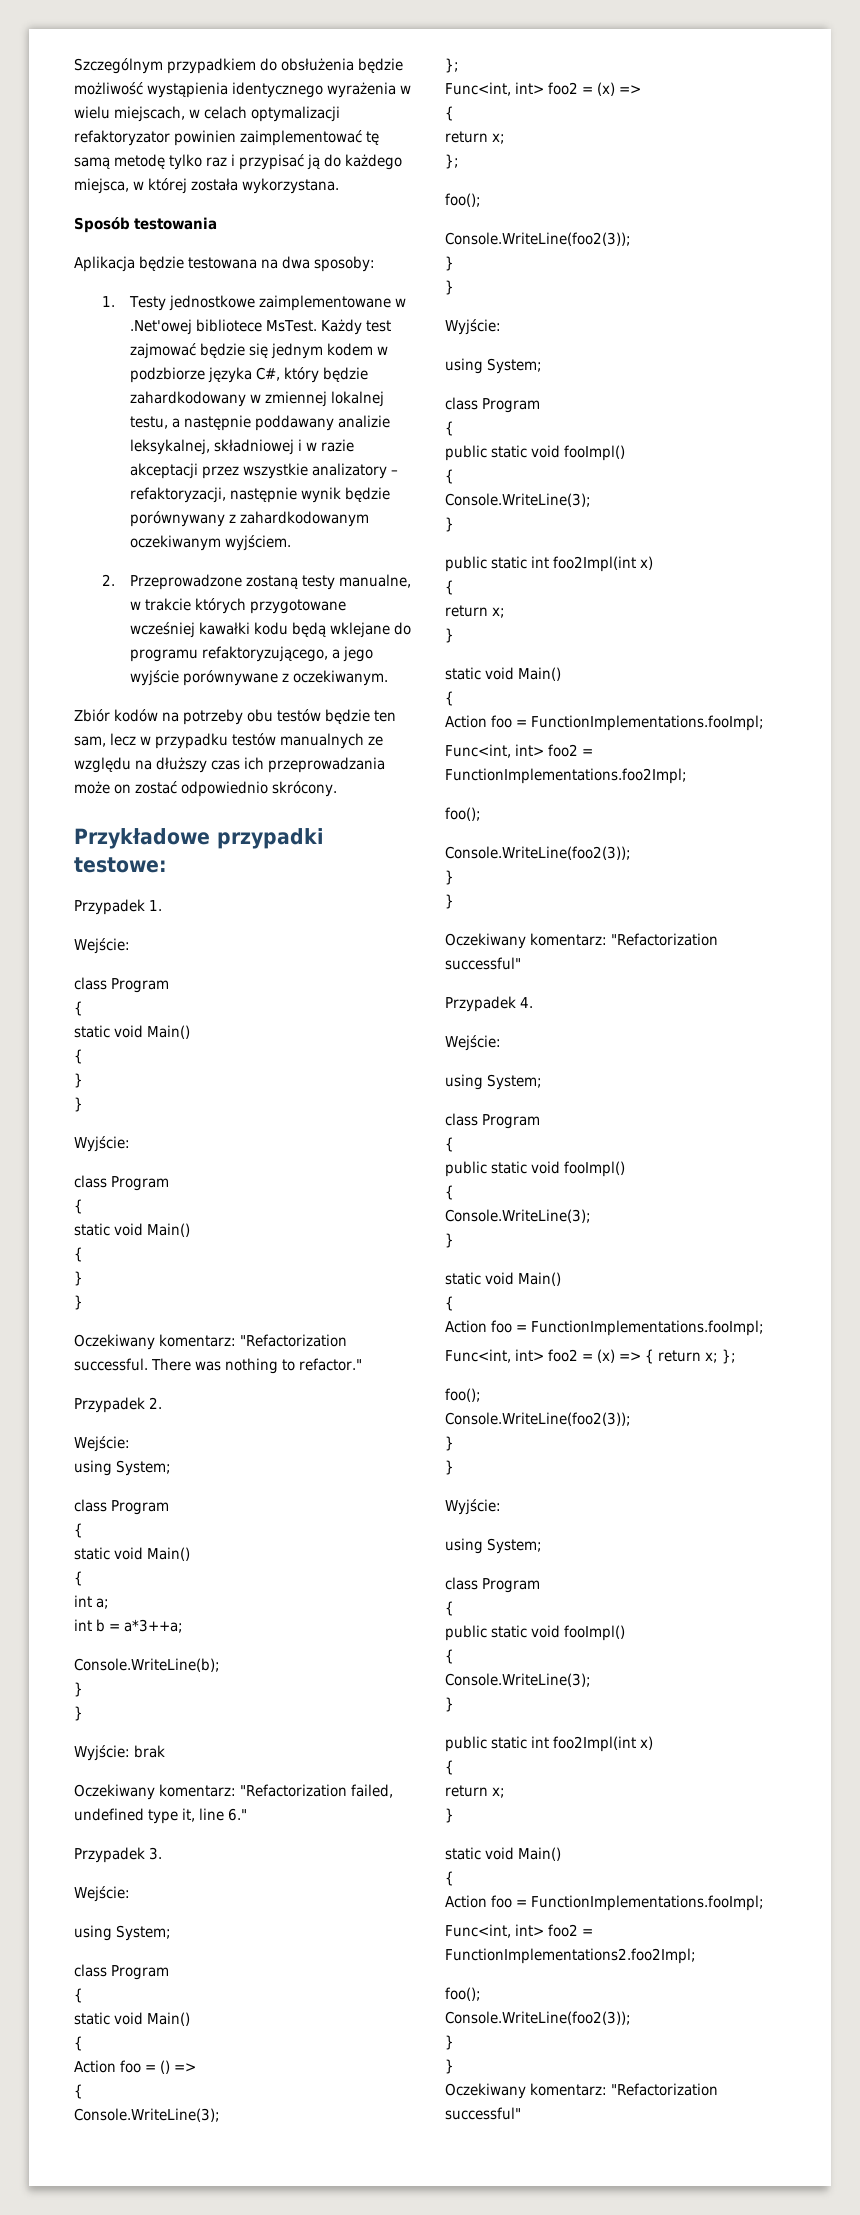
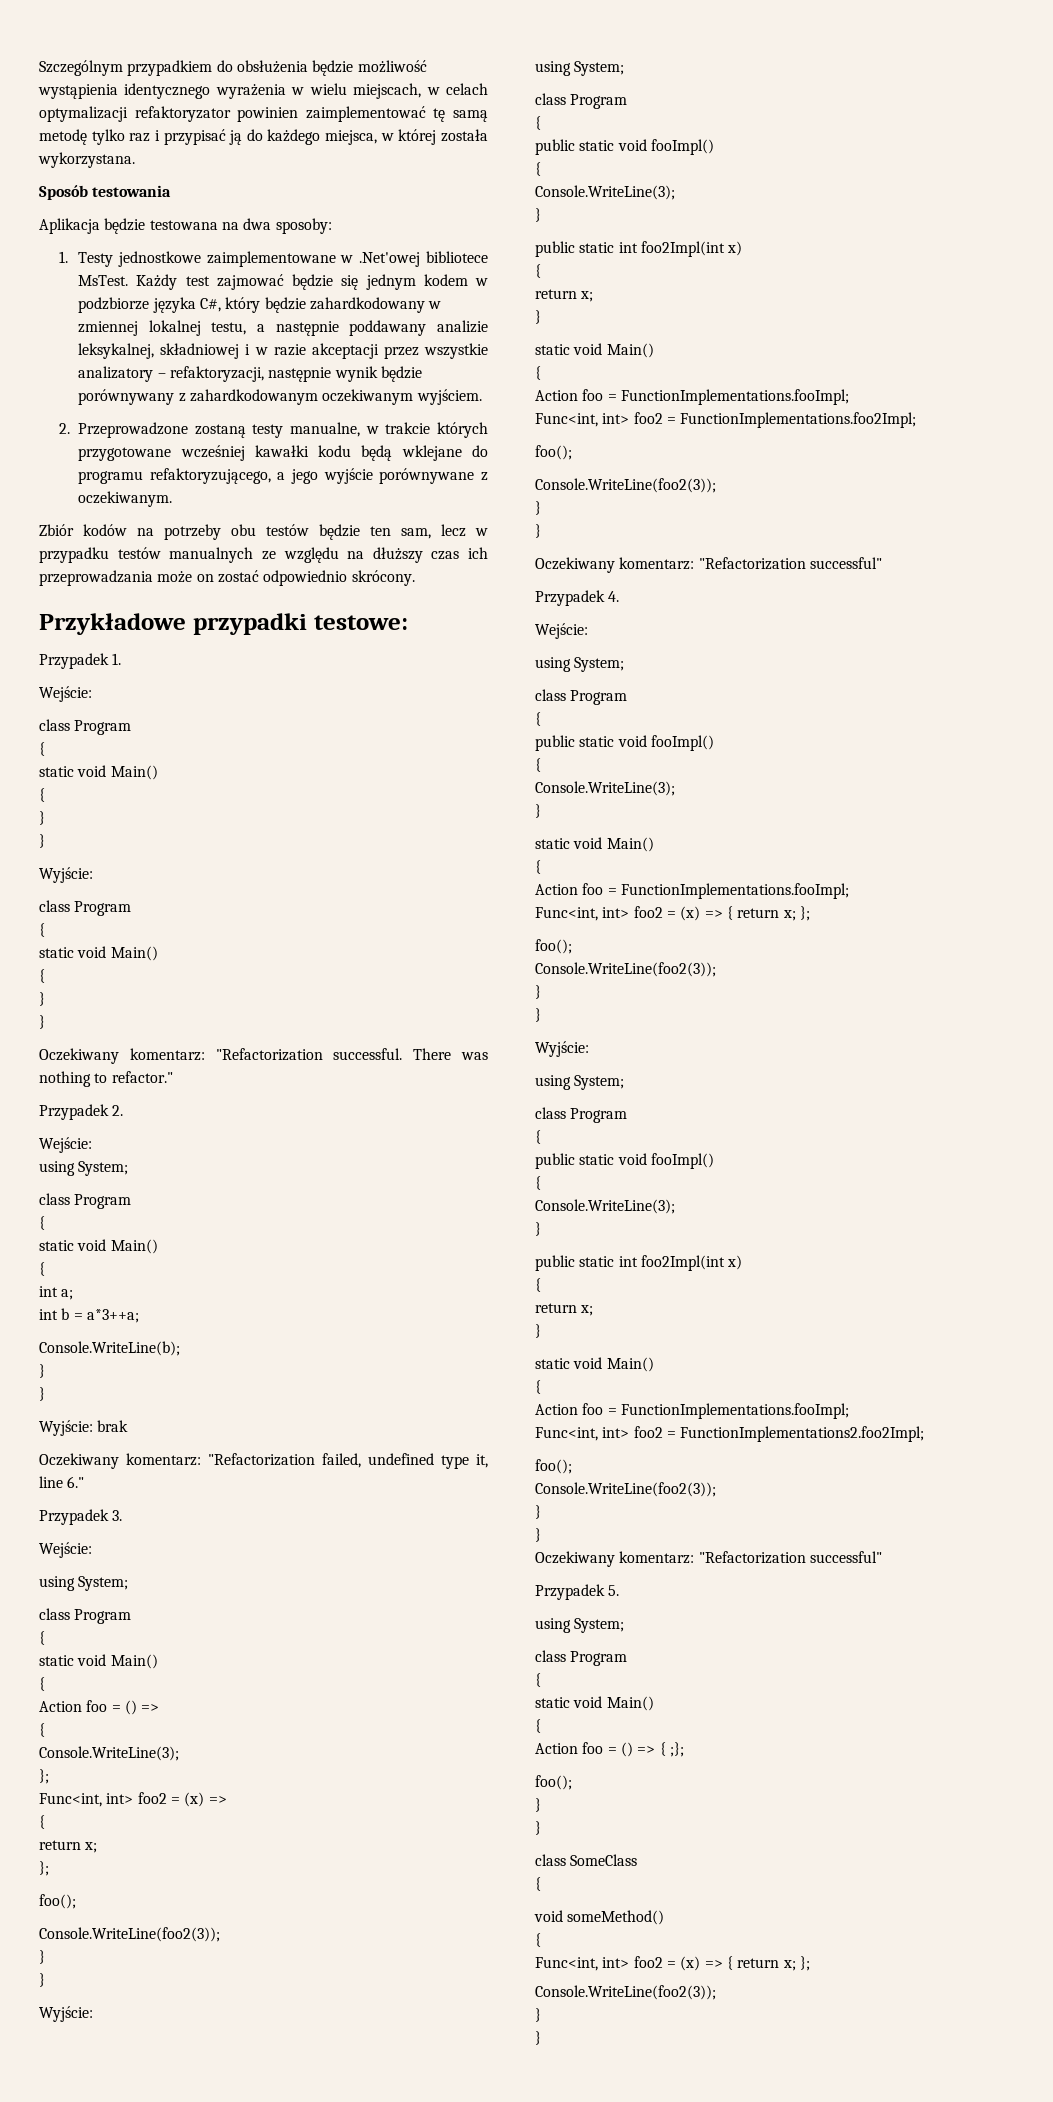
(521, 2113) none -> [535,1584,620,1600] [535,1618,625,1633] [535,1650,628,1666] [535,1673,541,1687] [535,1696,654,1711] [535,1719,541,1733] [535,1742,684,1757] [535,1775,572,1790] [535,1798,541,1812] [535,1821,541,1835] [535,1854,638,1866] [535,1877,541,1891] [534,1910,665,1925] [535,1933,541,1947] [535,1956,810,1971] [535,1985,716,2000] [535,2008,541,2022] [535,2031,541,2045] // Przypadek 5. // using System; // class Program // { // static void Main() // { // Action foo = () => { ;}; // foo(); // } // } // class SomeClass // { // void someMethod() // { // Func<int, int> foo2 = (x) => { return x; }; // Console.WriteLine(foo2(3)); // } // }

